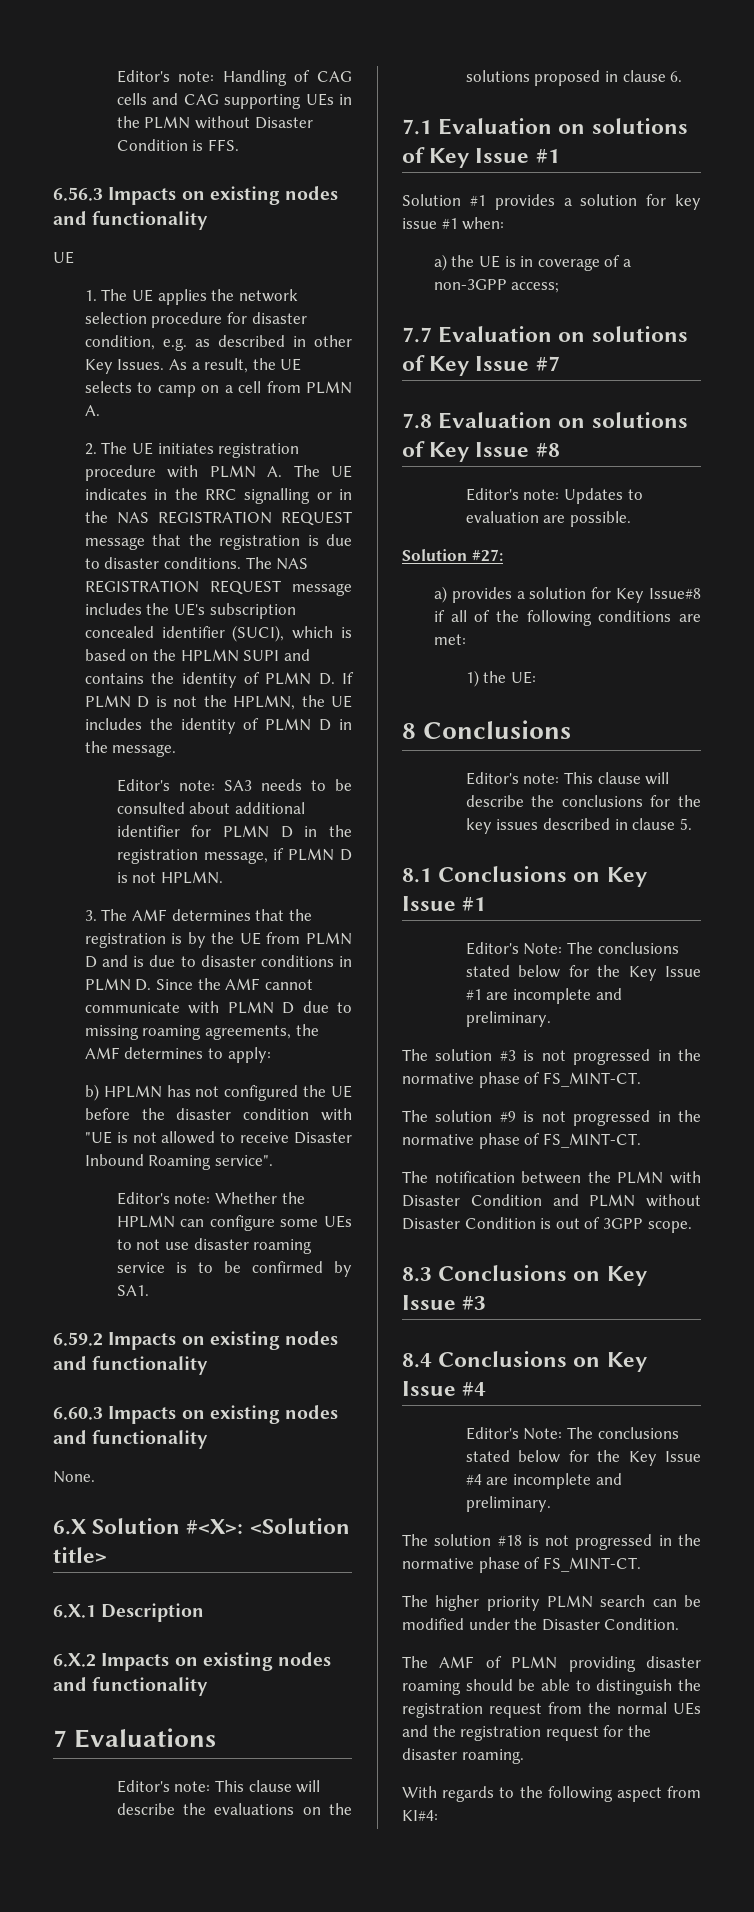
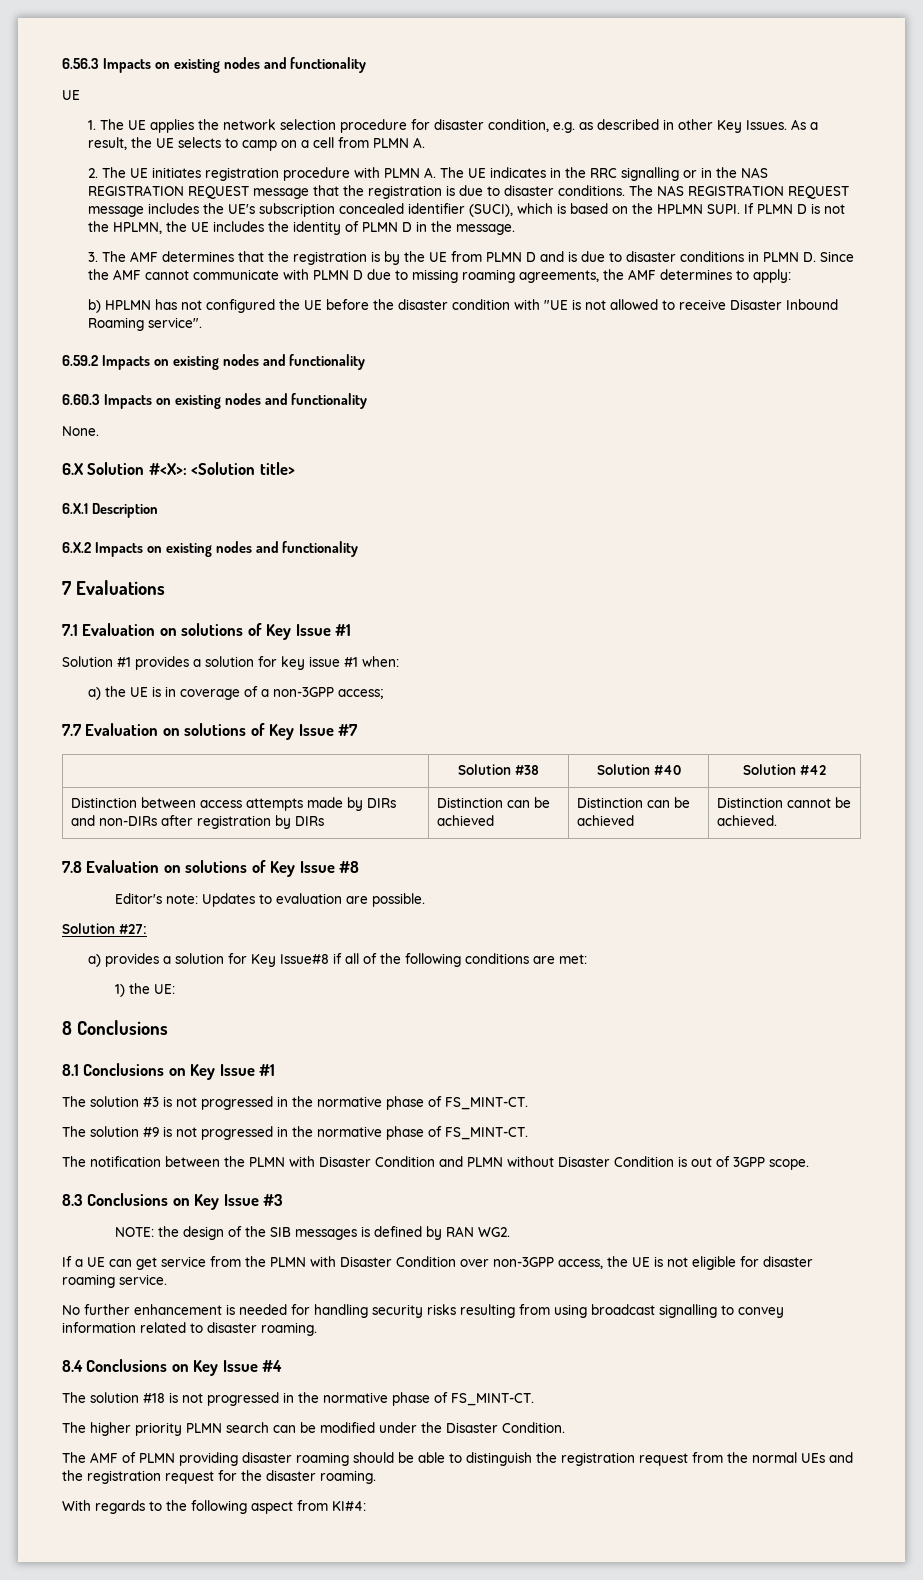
[116,70,352,86] [116,93,352,109] [116,116,313,129] [116,139,239,151] Editor's note: Handling of CAG cells and CAG supporting UEs in the PLMN without Disaster Condition is FFS. // -> (62, 63) none
[243,649,310,661] [84,672,335,688] SUPI and contains the identity of PLMN D. -> [707,204,741,214] SUPI.
[116,779,352,792] [116,802,305,814] [116,825,353,838] [116,848,352,864] [116,871,223,884] // Editor's note: SA3 needs to be consulted about additional identifier for PLMN D in the registration message, if PLMN D is not HPLMN. -> (516, 229) none
[116,1192,305,1205] [116,1215,352,1231] [116,1238,313,1254] [116,1261,352,1277] [116,1285,149,1296] // Editor's note: Whether the HPLMN can configure some UEs to not use disaster roaming service is to be confirmed by SA1. -> (203, 322) none
[116,1780,321,1793] [116,1803,352,1815] [465,70,683,86] // Editor's note: This clause will describe the evaluations on the solutions proposed in clause 6. -> (165, 587) none
(560, 363) none -> [458,764,539,775] [596,764,681,775] [743,764,826,775] [71,797,397,811] [71,815,325,829] [437,797,551,808] [437,815,495,826] [577,797,691,808] [577,815,635,826] [717,797,852,808] [717,815,778,826] // | Solution #38 | Solution #40 | Solution #42 // Distinction between access attempts made by DIRs and non-DIRs after registration by DIRs | Distinction can be achieved | Distinction can be achieved | Distinction cannot be achieved.
[465,772,670,785] [465,795,701,807] [465,818,692,834] // Editor's note: This clause will describe the conclusions for the key issues described in clause 5. -> (168, 1027) none
[465,942,679,955] [465,965,701,981] [465,988,622,1004] [465,1011,551,1027] // Editor's Note: The conclusions stated below for the Key Issue #1 are incomplete and preliminary. -> (276, 1070) none
(487, 1303) none -> [114,1226,510,1240] [62,1256,813,1270] [62,1274,167,1288] [62,1304,784,1318] [62,1322,317,1336] // NOTE: the design of the SIB messages is defined by RAN WG2. // If a UE can get service from the PLMN with Disaster Condition over non-3GPP access, the UE is not eligible for disaster roaming service. // No further enhancement is needed for handling security risks resulting from using broadcast signalling to convey information related to disaster roaming.
[465,1427,679,1440] [465,1450,701,1466] [465,1473,622,1489] [465,1496,551,1512] // Editor's Note: The conclusions stated below for the Key Issue #4 are incomplete and preliminary. -> (283, 1366) none

